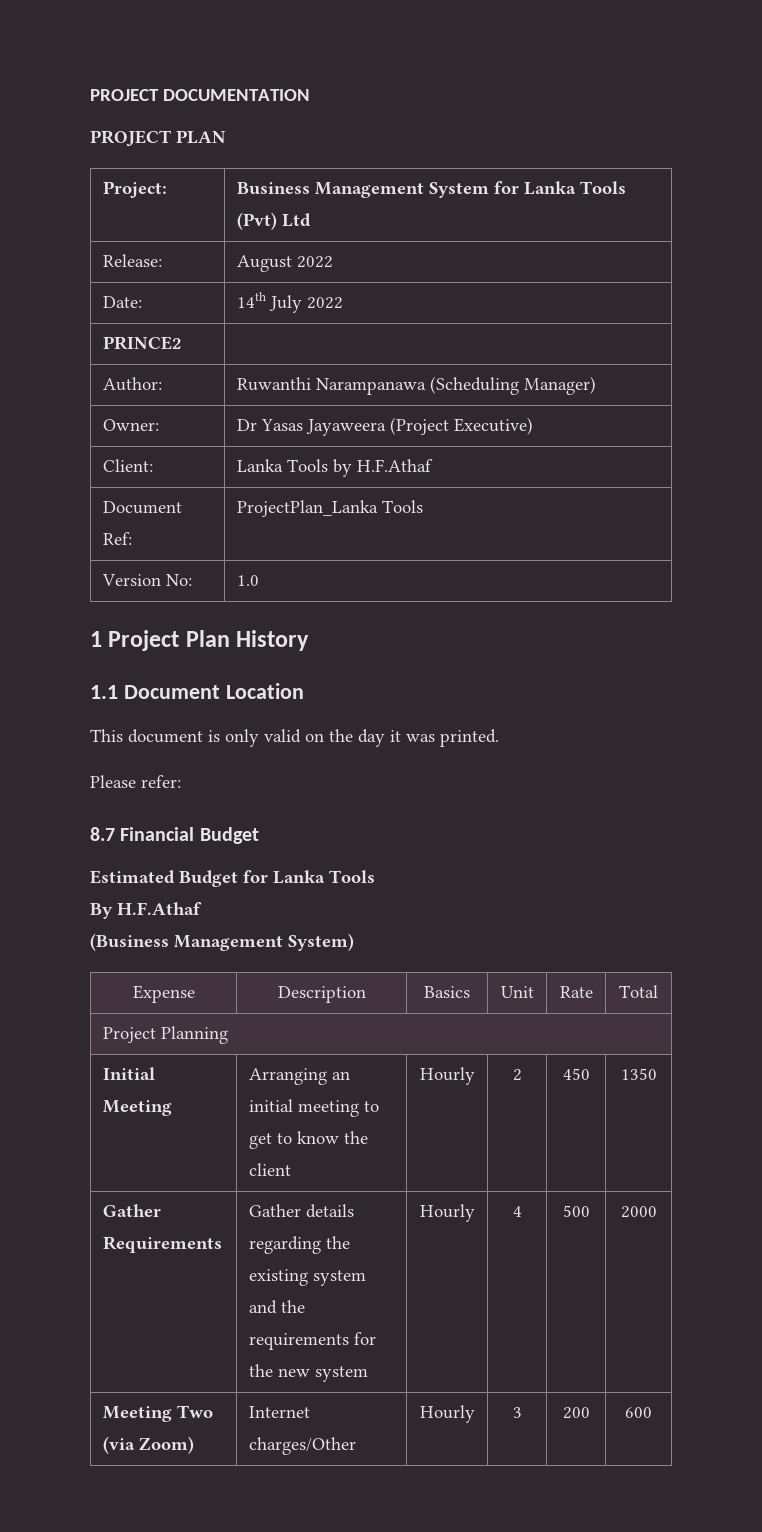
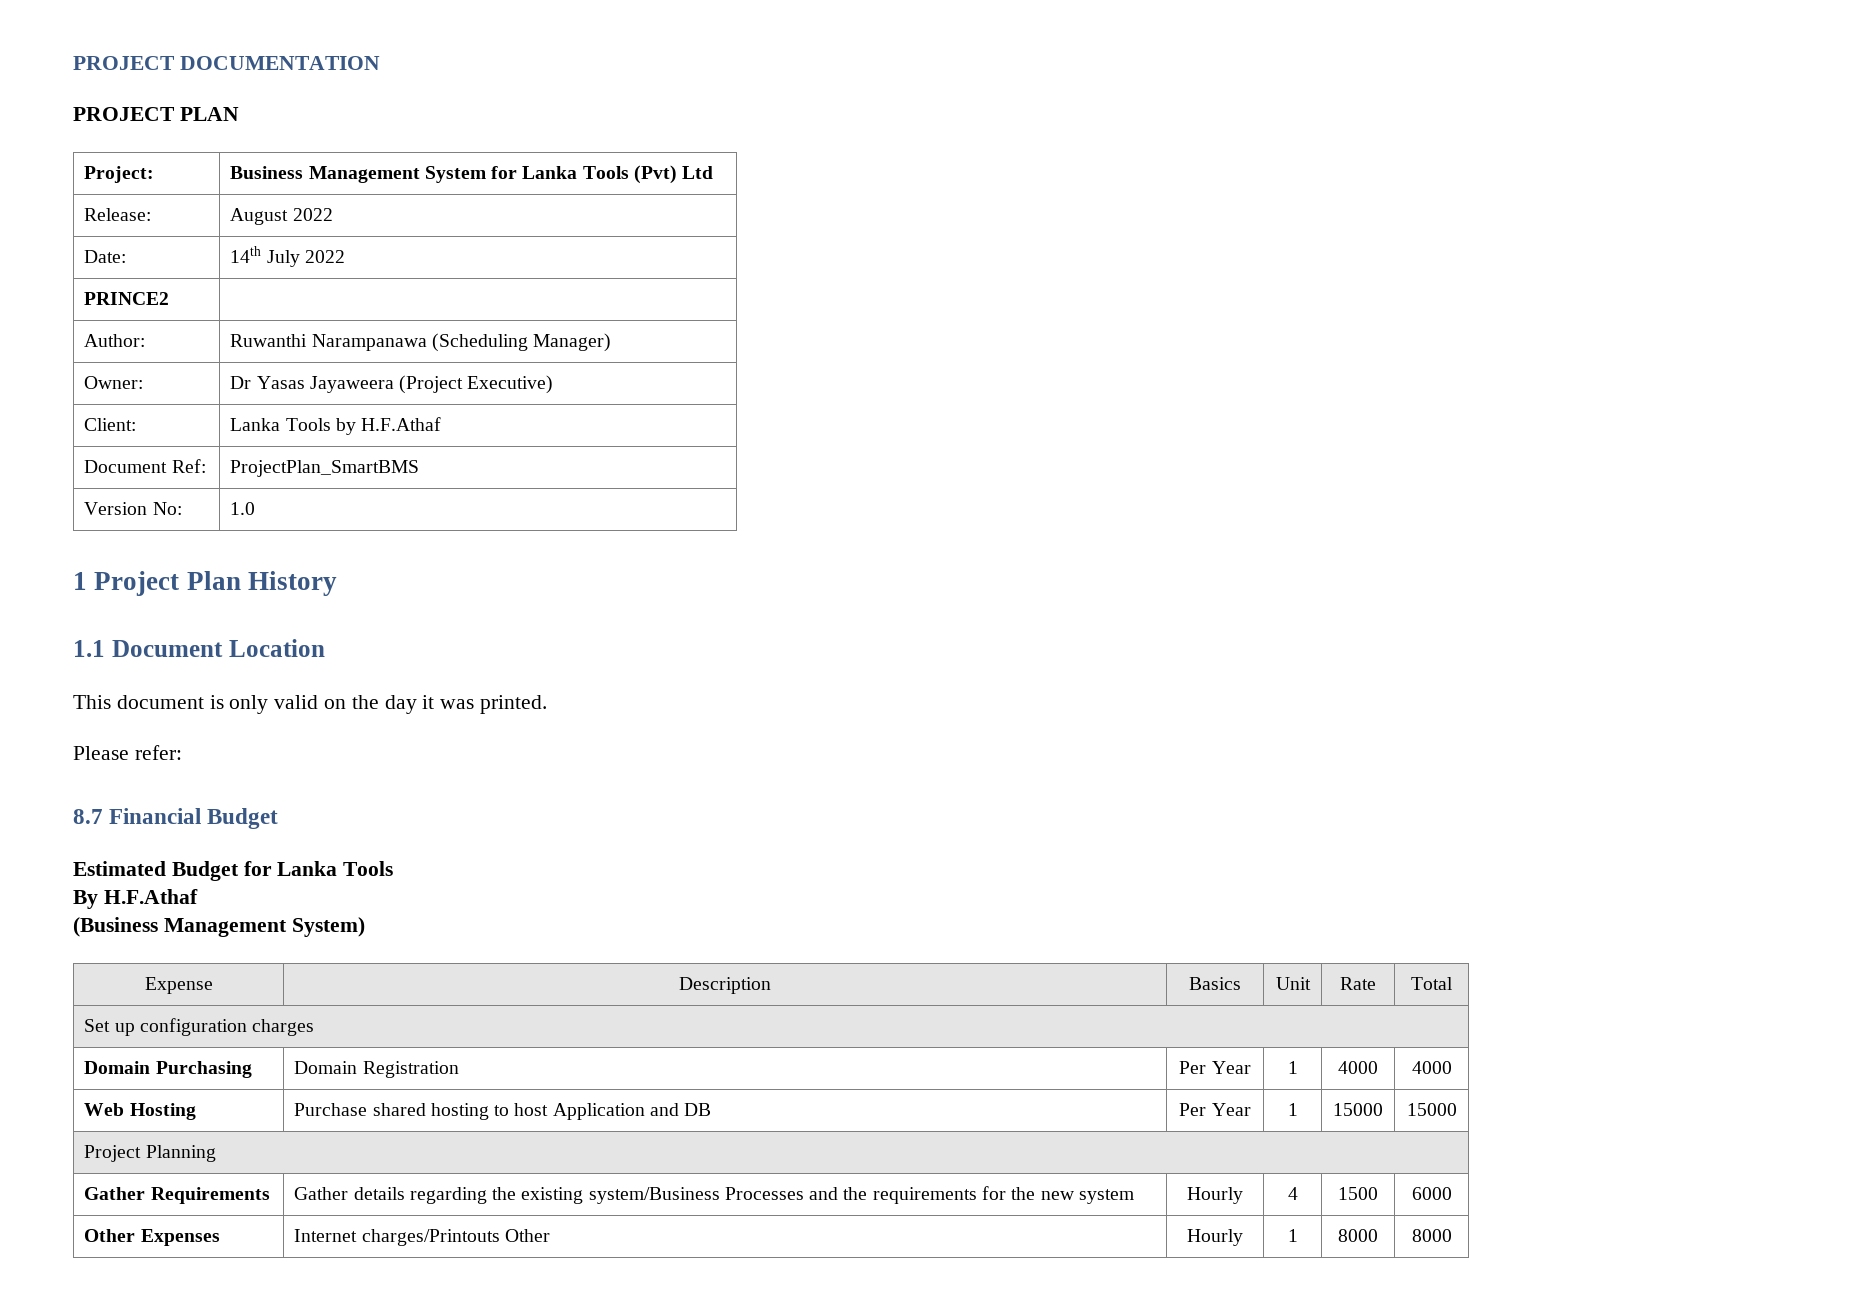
[236,500,423,517] ProjectPlan_Lanka Tools -> [230,460,420,477] ProjectPlan_SmartBMS
[102,1026,228,1044] [102,1067,155,1080] [102,1100,172,1116] [248,1068,350,1085] [248,1099,379,1117] [248,1131,368,1149] [248,1163,291,1176] [419,1067,475,1085] [512,1069,522,1081] [562,1068,590,1080] [620,1068,657,1080] Project Planning // Initial Meeting | Arranging an initial meeting to get to know the client | Hourly | 2 | 450 | 1350 -> [84,1018,315,1036] [84,1061,252,1078] [294,1061,459,1078] [1179,1061,1251,1074] [1287,1061,1298,1074] [1338,1061,1378,1074] [1411,1061,1452,1074] [84,1103,196,1120] [294,1103,712,1120] [1179,1103,1251,1116] [1287,1103,1298,1116] [1333,1103,1383,1116] [1406,1103,1457,1116] [84,1145,216,1162] Set up configuration charges // Domain Purchasing | Domain Registration | Per Year | 1 | 4000 | 4000 // Web Hosting | Purchase shared hosting to host Application and DB | Per Year | 1 | 15000 | 15000 // Project Planning
[312,1270,366,1286] system -> [588,1187,804,1204] system/Business Processes
[562,1205,590,1217] [620,1206,657,1218] [102,1405,213,1422] [102,1436,194,1454] 500 | 2000 // Meeting Two (via Zoom) -> [1338,1187,1378,1200] [1411,1187,1452,1200] [84,1229,220,1246] 1500 | 6000 // Other Expenses
[248,1437,356,1455] [419,1405,475,1423] [512,1407,522,1418] [562,1407,590,1419] [625,1407,652,1418] charges/Other | Hourly | 3 | 200 | 600 -> [361,1229,550,1246] [1187,1229,1243,1246] [1287,1229,1298,1242] [1338,1229,1378,1242] [1411,1229,1452,1242] charges/Printouts Other | Hourly | 1 | 8000 | 8000

